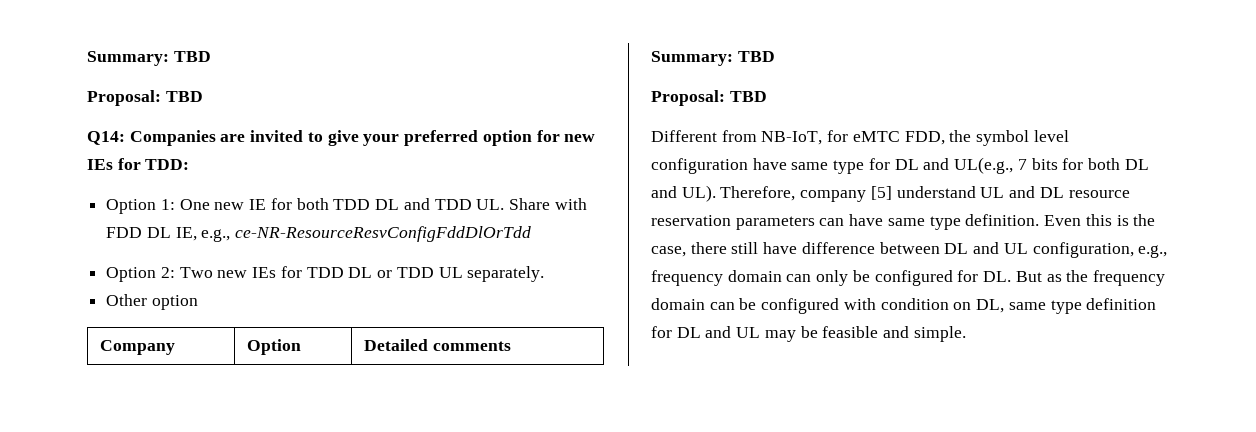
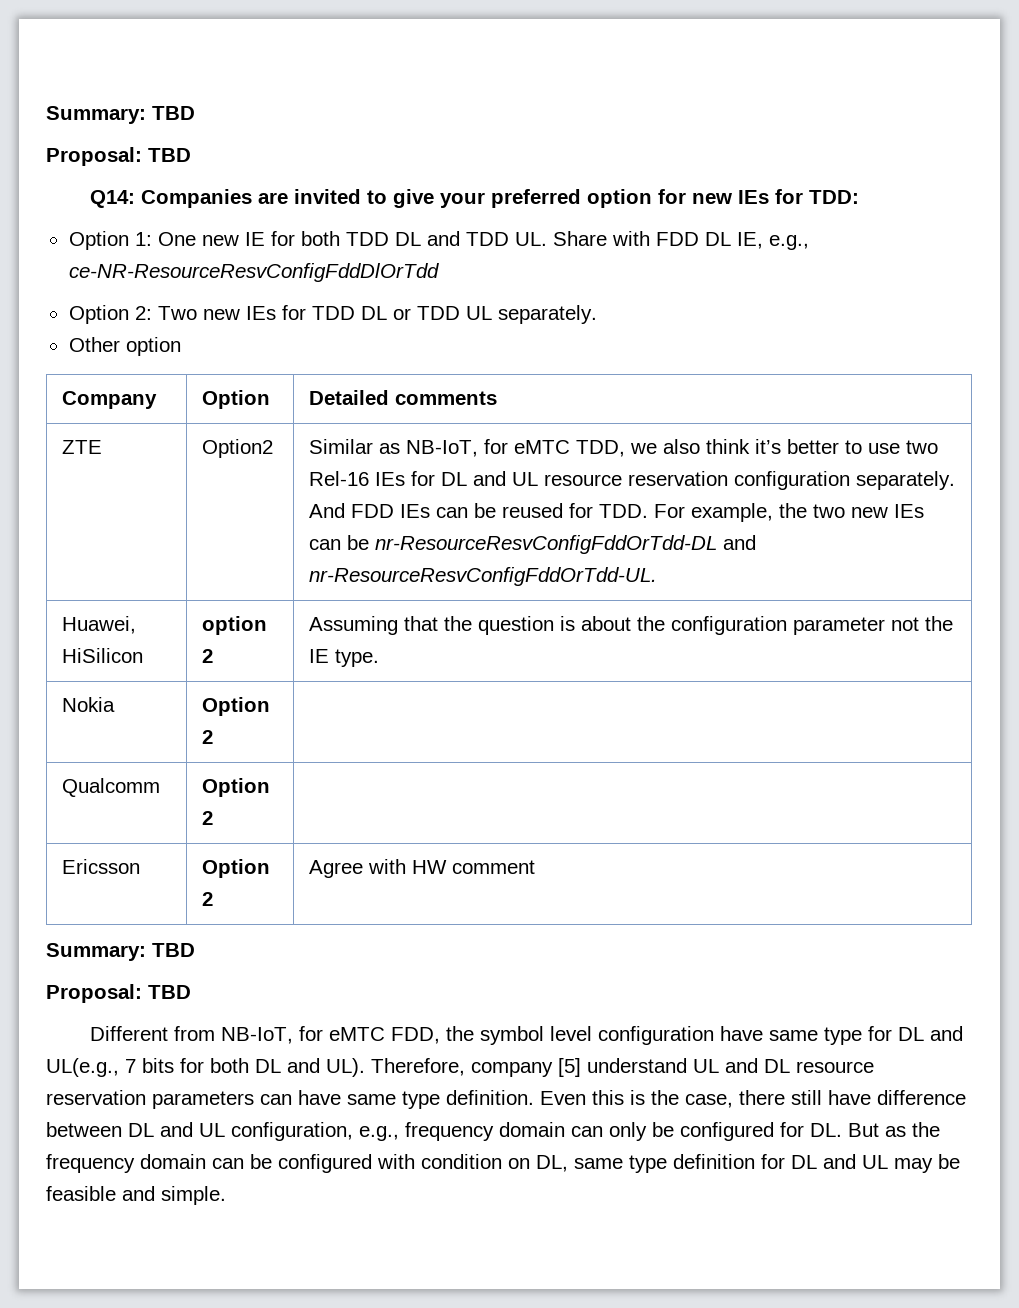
(511, 346) none -> [62,440,103,454] [202,439,274,458] [309,439,939,457] [309,471,956,490] [309,503,925,522] [309,535,757,554] [309,567,658,586] [62,616,137,634] [62,648,144,663] [202,616,268,635] [202,649,214,663] [309,616,954,635] [309,649,380,667] [62,697,116,712] [202,697,271,716] [202,730,214,744] [62,778,161,797] [202,778,271,797] [202,811,214,825] [62,859,141,874] [202,859,271,878] [202,892,214,906] [309,859,536,878] // ZTE | Option2 | Similar as NB-IoT, for eMTC TDD, we also think it’s better to use two Rel-16 IEs for DL and UL resource reservation configuration separately. And FDD IEs can be reused for TDD. For example, the two new IEs can be nr-ResourceResvConfigFddOrTdd-DL and nr-ResourceResvConfigFddOrTdd-UL. // Huawei, HiSilicon | option 2 | Assuming that the question is about the configuration parameter not the IE type. // Nokia | Option 2 | // Qualcomm | Option 2 | // Ericsson | Option 2 | Agree with HW comment

